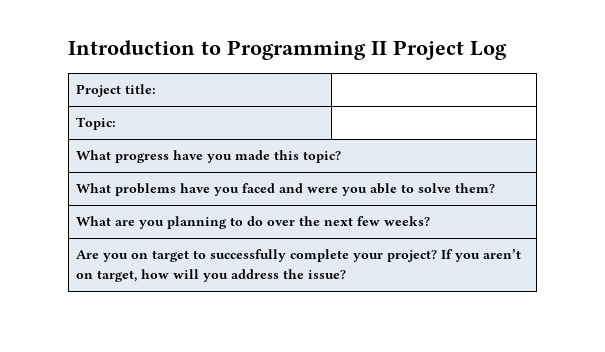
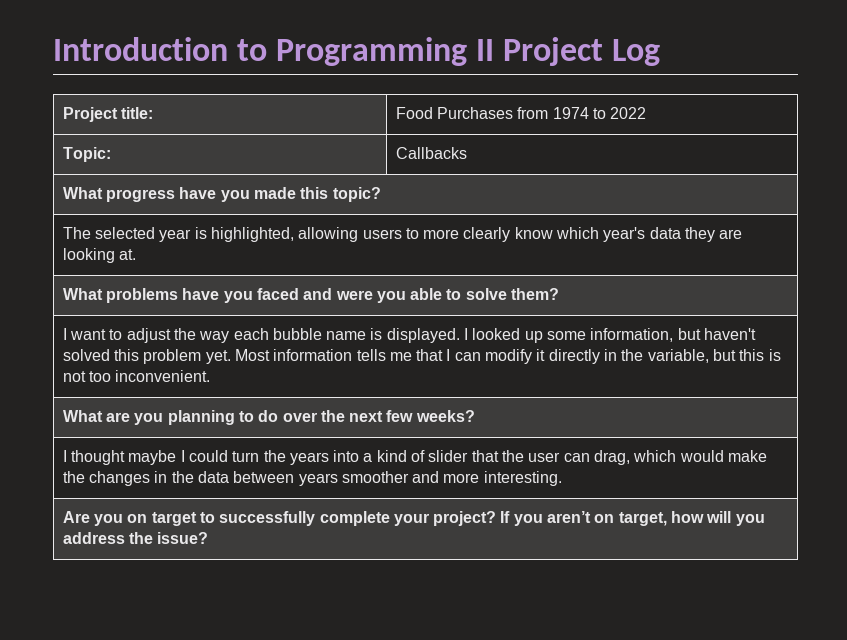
(156, 89) none -> [395,107,647,119] Food Purchases from 1974 to 2022
(116, 123) none -> [395,147,467,159] Callbacks
(341, 157) none -> [62,227,743,242] [62,248,136,263] // The selected year is highlighted, allowing users to more clearly know which year's data they are looking at.
(495, 188) none -> [62,328,757,343] [62,349,781,364] [62,370,211,382] // I want to adjust the way each bubble name is displayed. I looked up some information, but haven't solved this problem yet. Most information tells me that I can modify it directly in the variable, but this is not too inconvenient.
(430, 221) none -> [62,450,768,465] [62,471,562,486] // I thought maybe I could turn the years into a kind of slider that the user can drag, which would make the changes in the data between years smoother and more interesting.

